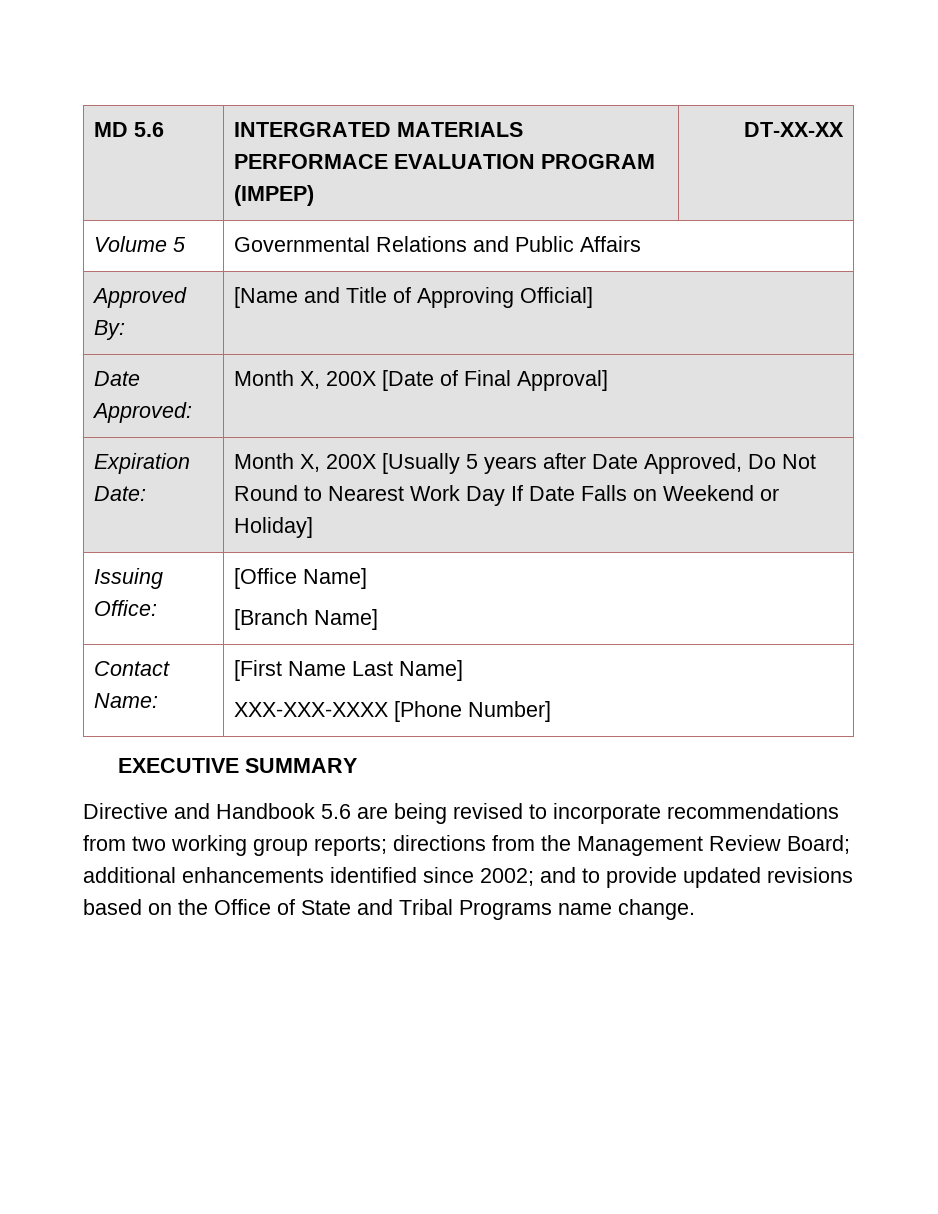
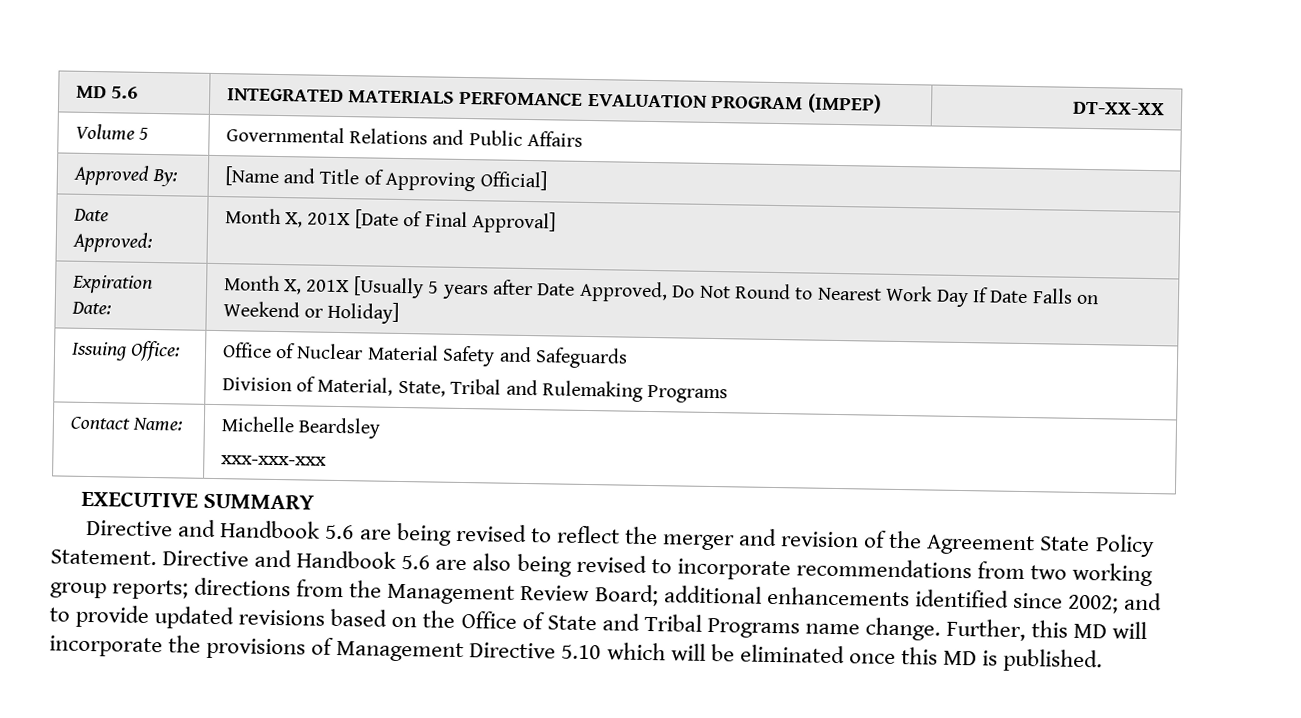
[234,122,524,137] [234,154,389,169] INTERGRATED MATERIALS PERFORMACE -> [226,88,584,106] INTEGRATED MATERIALS PERFOMANCE
[326,371,377,386] 200X -> [307,212,352,226] 201X
[326,454,377,469] 200X -> [306,279,351,293] 201X
[234,568,368,589] [234,609,379,630] [94,661,171,676] [94,693,159,708] [234,660,464,681] [234,701,552,722] [Office Name] // [Branch Name] // Contact Name: | [First Name Last Name] // XXX-XXX-XXXX [Phone Number] -> [221,342,628,369] [221,376,729,404] [69,416,182,432] [220,416,381,439] [220,455,327,466] Office of Nuclear Material Safety and Safeguards // Division of Material, State, Tribal and Rulemaking Programs // Contact Name: | Michelle Beardsley // xxx-xxx-xxx
(547, 811) none -> [556,525,1155,558] [50,549,672,577] reflect the merger and revision of the Agreement State Policy Statement. Directive and Handbook 5.6 are also being revised to
(695, 909) none -> [946,618,1148,642] [49,635,1104,673] Further, this MD will incorporate the provisions of Management Directive 5.10 which will be eliminated once this MD is published.

